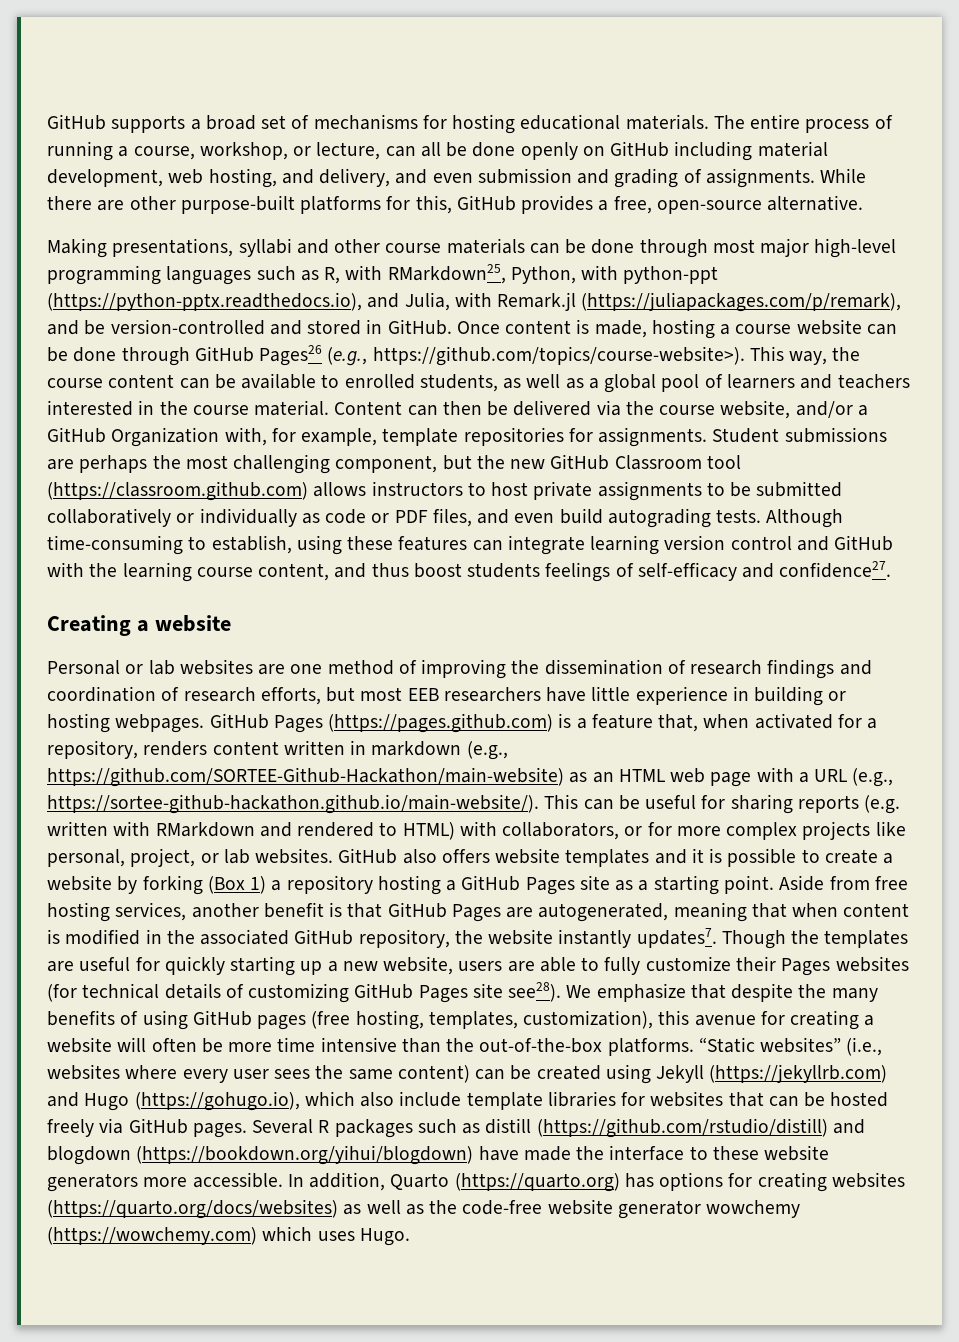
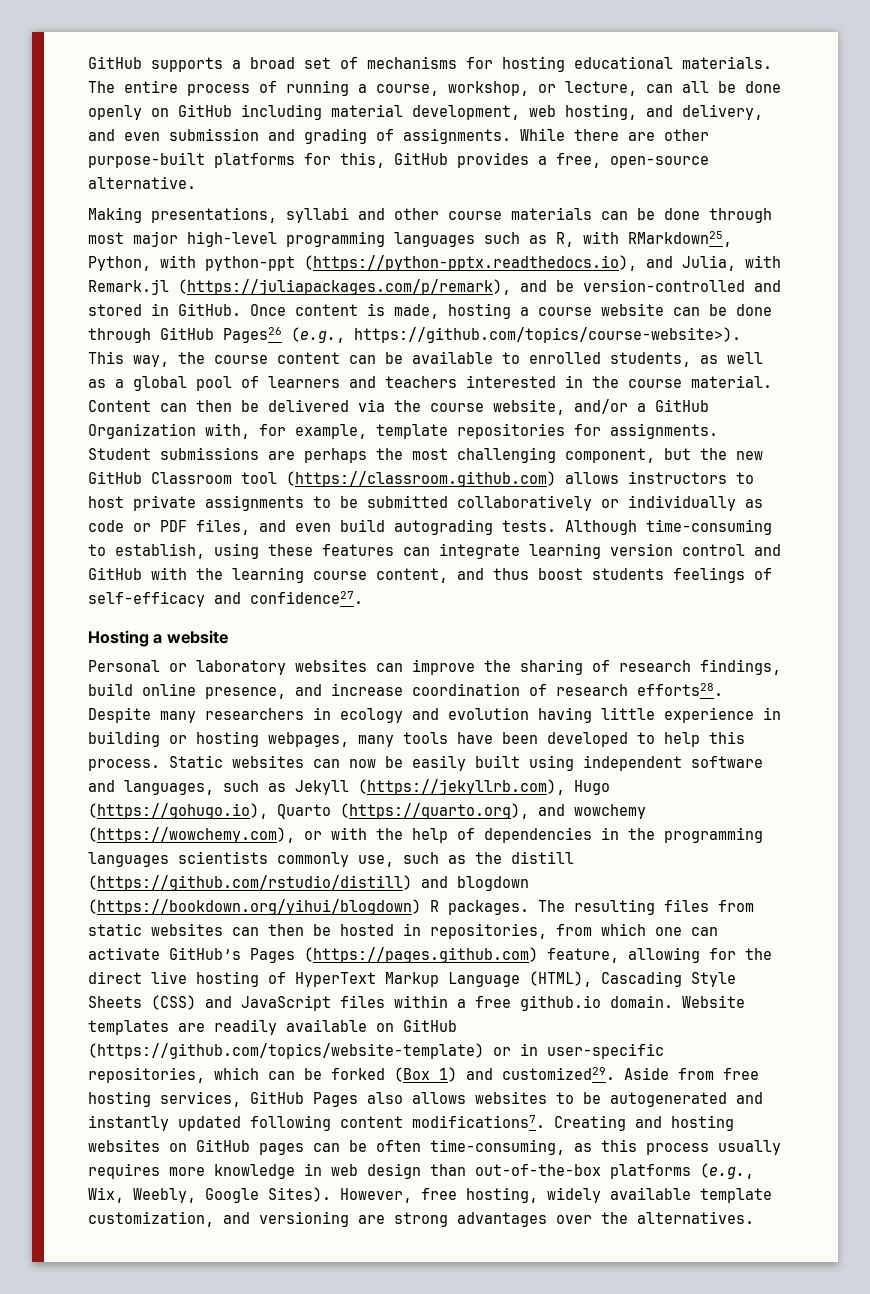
[47,615,131,636] Creating -> [88,630,149,647] Hosting
[148,659,872,679] [47,686,587,705] lab websites are one method of improving the dissemination of research findings and coordination of research efforts, but most EEB researchers have -> [196,659,781,675] [88,683,723,699] [88,707,592,723] laboratory websites can improve the sharing of research findings, build online presence, and increase coordination of research efforts28. Despite many researchers in ecology and evolution having
[115,713,878,733] [47,740,508,760] [47,767,894,787] [47,794,901,814] [47,821,906,840] [47,848,894,867] [47,875,774,895] webpages. GitHub Pages (https://pages.github.com) is a feature that, when activated for a repository, renders content written in markdown (e.g., https://github.com/SORTEE-Github-Hackathon/main-website) as an HTML web page with a URL (e.g., https://sortee-github-hackathon.github.io/main-website/). This can be useful for sharing reports (e.g. written with RMarkdown and rendered to HTML) with collaborators, or for more complex projects like personal, project, or lab websites. GitHub also offers website templates and it is possible to create a website by forking (Box 1) a repository hosting a GitHub Pages site as a starting point. -> [268,731,745,747] [88,755,763,771] [88,779,610,795] [88,803,646,819] [88,827,763,843] [88,851,574,867] [88,875,529,891] [88,899,754,915] [88,923,718,939] [88,947,772,963] [88,971,736,987] [88,995,745,1011] [88,1019,457,1035] [88,1043,664,1059] [88,1067,615,1083] webpages, many tools have been developed to help this process. Static websites can now be easily built using independent software and languages, such as Jekyll (https://jekyllrb.com), Hugo (https://gohugo.io), Quarto (https://quarto.org), and wowchemy (https://wowchemy.com), or with the help of dependencies in the programming languages scientists commonly use, such as the distill (https://github.com/rstudio/distill) and blogdown (https://bookdown.org/yihui/blogdown) R packages. The resulting files from static websites can then be hosted in repositories, from which one can activate GitHub’s Pages (https://pages.github.com) feature, allowing for the direct live hosting of HyperText Markup Language (HTML), Cascading Style Sheets (CSS) and JavaScript files within a free github.io domain. Website templates are readily available on GitHub (https://github.com/topics/website-template) or in user-specific repositories, which can be forked (Box 1) and customized29.
[191,902,910,922] [47,928,909,949] [47,956,909,976] [47,982,878,1003] [47,1010,875,1030] [47,1037,883,1056] [47,1064,888,1084] [47,1091,889,1111] [47,1118,865,1138] [47,1145,830,1165] [47,1172,905,1192] [47,1199,801,1219] [47,1226,410,1246] another benefit is that GitHub Pages are autogenerated, meaning that when content is modified in the associated GitHub repository, the website instantly updates7. Though the templates are useful for quickly starting up a new website, users are able to fully customize their Pages websites (for technical details of customizing GitHub Pages site see28). We emphasize that despite the many benefits of using GitHub pages (free hosting, templates, customization), this avenue for creating a website will often be more time intensive than the out-of-the-box platforms. “Static websites” (i.e., websites where every user sees the same content) can be created using Jekyll (https://jekyllrb.com) and Hugo (https://gohugo.io), which also include template libraries for websites that can be hosted freely via GitHub pages. Several R packages such as distill (https://github.com/rstudio/distill) and blogdown (https://bookdown.org/yihui/blogdown) have made the interface to these website generators more accessible. In addition, Quarto (https://quarto.org) has options for creating websites (https://quarto.org/docs/websites) as well as the code-free website generator wowchemy (https://wowchemy.com) which uses Hugo. -> [250,1091,763,1107] [88,1115,734,1131] [88,1139,781,1155] [88,1163,754,1179] [88,1187,772,1203] [88,1211,754,1227] GitHub Pages also allows websites to be autogenerated and instantly updated following content modifications7. Creating and hosting websites on GitHub pages can be often time-consuming, as this process usually requires more knowledge in web design than out-of-the-box platforms (e.g., Wix, Weebly, Google Sites). However, free hosting, widely available template customization, and versioning are strong advantages over the alternatives.

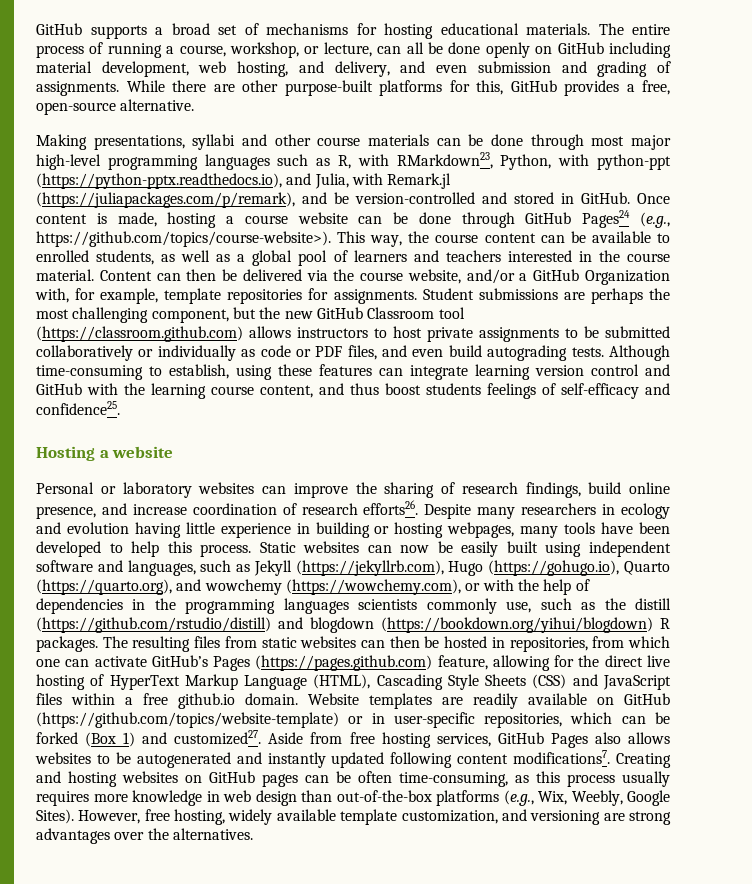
[628,231,732,247] RMarkdown25, -> [396,152,493,169] RMarkdown23,
[223,327,282,343] Pages26 -> [582,210,631,228] Pages24
[250,591,363,604] confidence27. -> [36,401,120,415] confidence25.
[637,683,723,696] efforts28. -> [363,500,419,515] efforts26.
[502,1067,615,1080] customized29. -> [174,730,262,745] customized27.

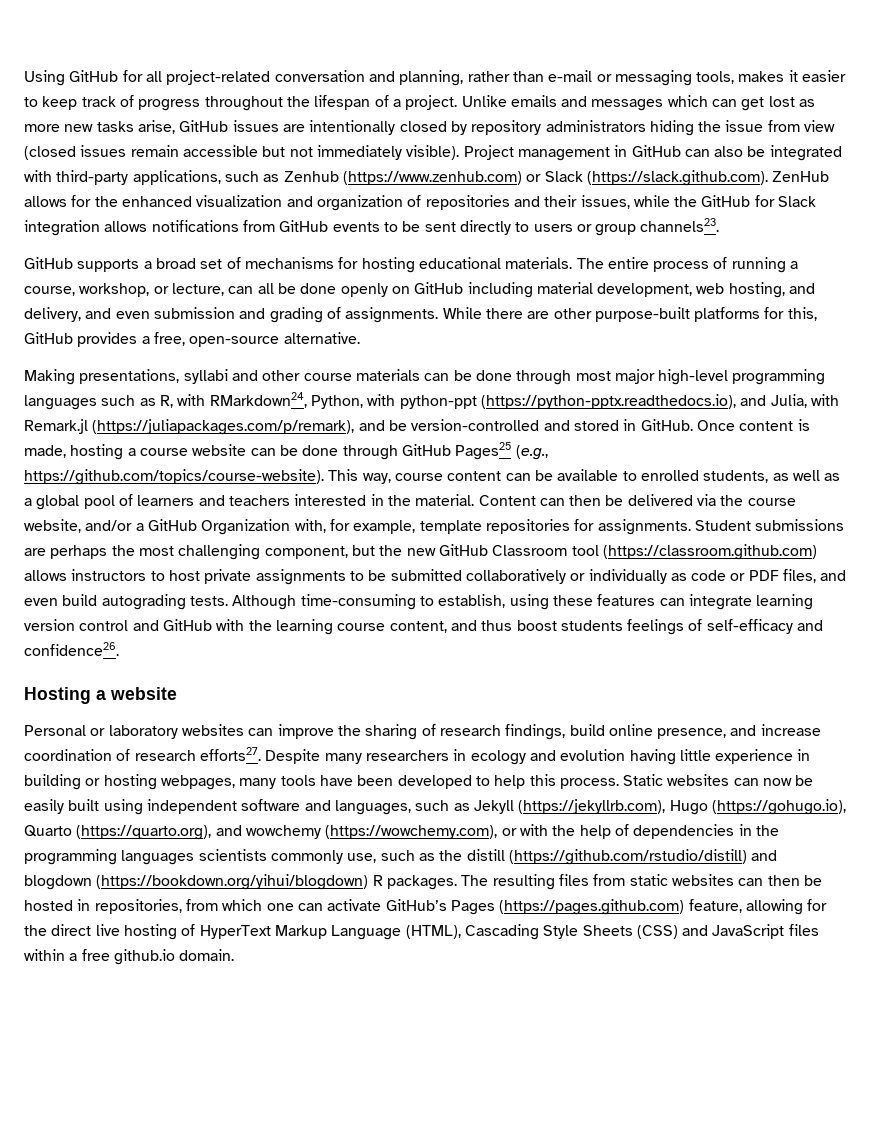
(36, 29) none -> [24,70,847,86] [24,95,816,111] [24,120,836,136] [24,145,842,161] [24,170,830,186] [24,195,817,211] [24,218,720,236] Using GitHub for all project-related conversation and planning, rather than e-mail or messaging tools, makes it easier to keep track of progress throughout the lifespan of a project. Unlike emails and messages which can get lost as more new tasks arise, GitHub issues are intentionally closed by repository administrators hiding the issue from view (closed issues remain accessible but not immediately visible). Project management in GitHub can also be integrated with third-party applications, such as Zenhub (https://www.zenhub.com) or Slack (https://slack.github.com). ZenHub allows for the enhanced visualization and organization of repositories and their issues, while the GitHub for Slack integration allows notifications from GitHub events to be sent directly to users or group channels23. //
[396,152,493,169] RMarkdown23, -> [209,392,307,408] RMarkdown24,
[582,210,670,228] [36,231,331,247] Pages24 (e.g., https://github.com/topics/course-website>). -> [455,442,548,460] [24,469,324,485] Pages25 (e.g., https://github.com/topics/course-website).
[408,231,430,243] the -> (391, 478) none
[627,253,671,262] course -> (411, 500) none
[36,401,120,415] confidence25. -> [24,642,119,656] confidence26.
[363,500,419,515] efforts26. -> [199,747,261,761] efforts27.
[308,693,670,709] [36,712,671,728] [36,730,671,748] [35,750,672,768] [36,771,670,787] [36,790,670,806] [36,809,672,825] [36,828,253,844] Website templates are readily available on GitHub (https://github.com/topics/website-template) or in user-specific repositories, which can be forked (Box 1) and customized27. Aside from free hosting services, GitHub Pages also allows websites to be autogenerated and instantly updated following content modifications7. Creating and hosting websites on GitHub pages can be often time-consuming, as this process usually requires more knowledge in web design than out-of-the-box platforms (e.g., Wix, Weebly, Google Sites). However, free hosting, widely available template customization, and versioning are strong advantages over the alternatives. -> (235, 955) none

